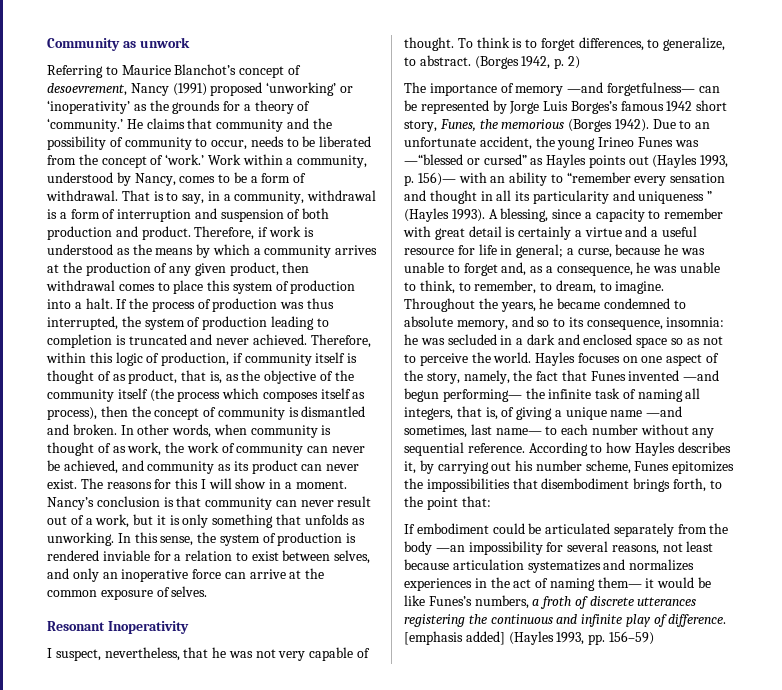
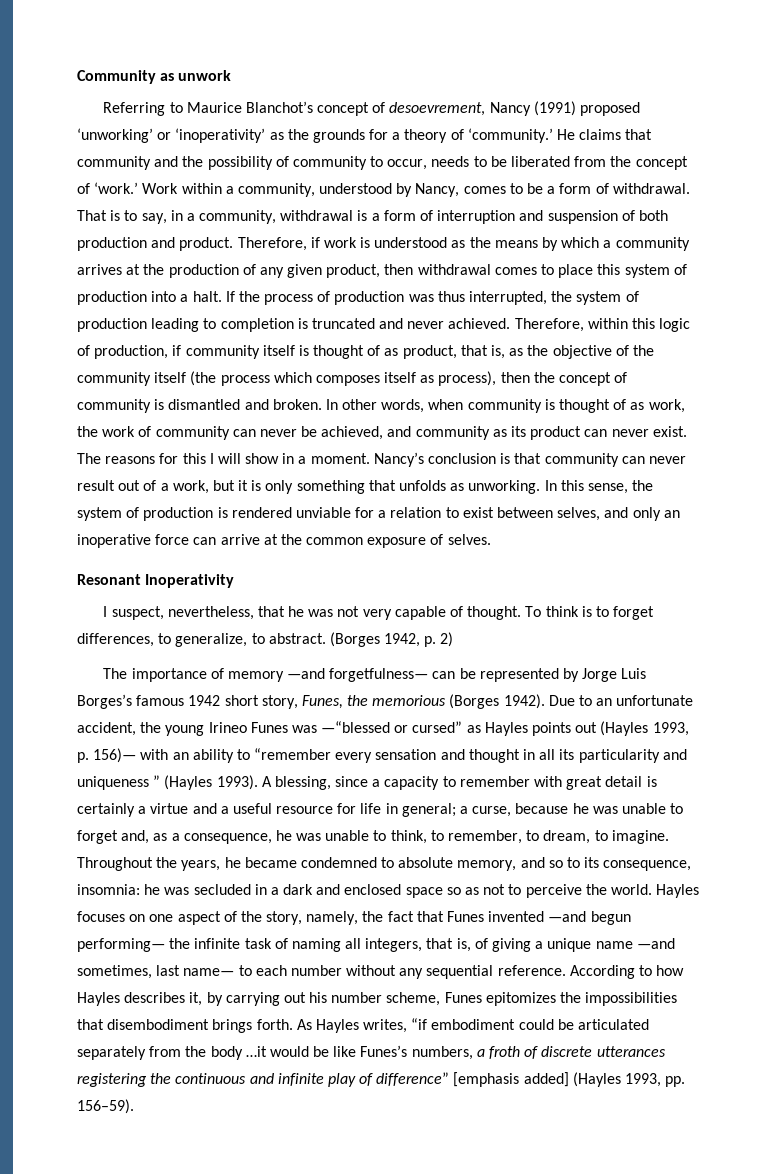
[102,550,150,561] inviable -> [295,507,351,518] unviable
[672,478,722,492] [404,496,491,510] [404,524,415,534] forth, to the point that: // If -> [256,1018,428,1033] forth. As Hayles writes, “if
[435,541,714,555] [404,559,695,573] [404,577,655,591] —an impossibility for several reasons, not least because articulation systematizes and normalizes experiences in the act of naming them— it -> [245,1046,267,1057] …it
[668,614,727,627] difference. -> [376,1072,450,1086] difference”
[608,631,654,645] 156–59) -> [77,1099,134,1114] 156–59).

